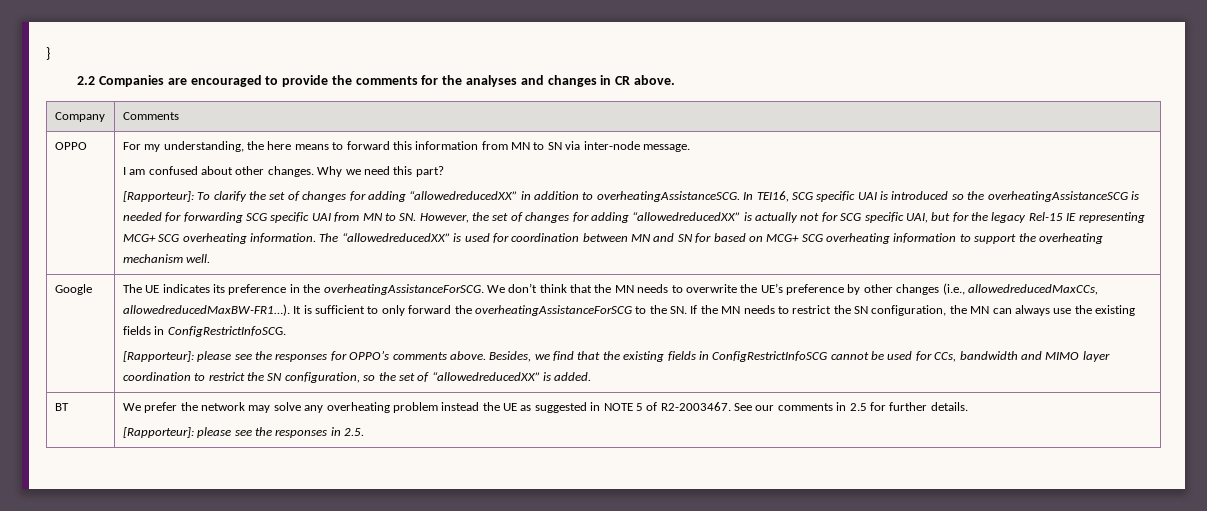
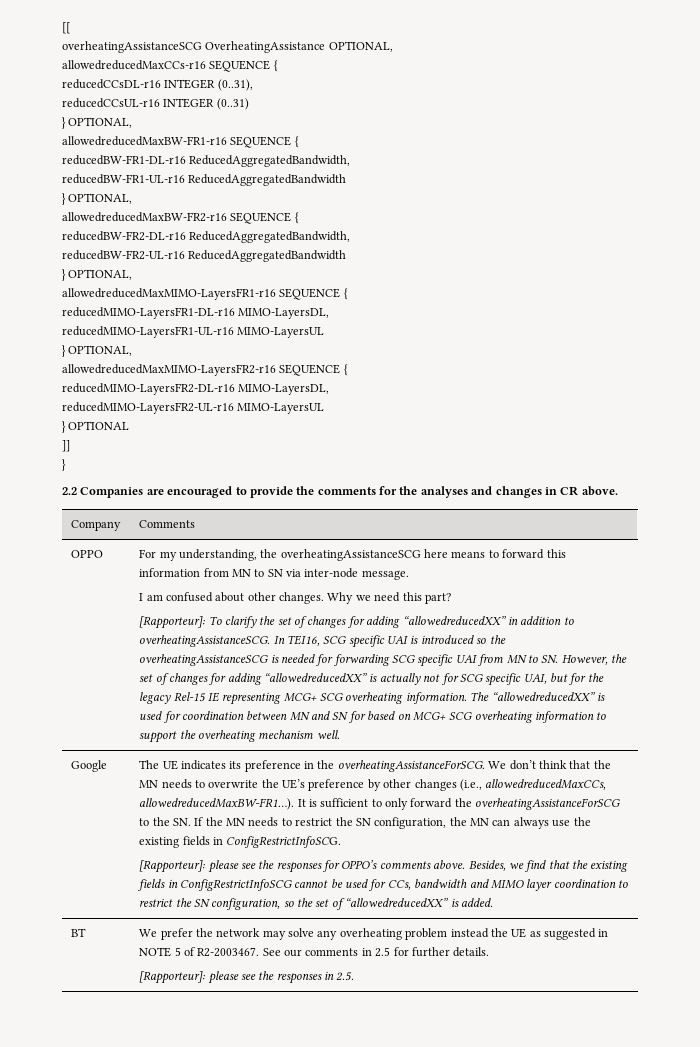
(46, 53) none -> [62,22,71,34] [62,41,393,53] [62,60,278,72] [62,79,253,91] [62,98,249,110] [62,117,133,129] [62,136,299,148] [62,155,351,167] [62,174,347,186] [62,193,133,205] [62,212,299,224] [62,231,351,243] [62,250,347,262] [62,269,133,281] [62,288,348,300] [62,307,330,319] [62,326,325,338] [62,345,133,357] [62,364,348,376] [62,383,330,395] [62,402,325,414] [62,421,130,433] [62,440,70,452] [[ // overheatingAssistanceSCG OverheatingAssistance OPTIONAL, // allowedreducedMaxCCs-r16 SEQUENCE { // reducedCCsDL-r16 INTEGER (0..31), // reducedCCsUL-r16 INTEGER (0..31) // } OPTIONAL, // allowedreducedMaxBW-FR1-r16 SEQUENCE { // reducedBW-FR1-DL-r16 ReducedAggregatedBandwidth, // reducedBW-FR1-UL-r16 ReducedAggregatedBandwidth // } OPTIONAL, // allowedreducedMaxBW-FR2-r16 SEQUENCE { // reducedBW-FR2-DL-r16 ReducedAggregatedBandwidth, // reducedBW-FR2-UL-r16 ReducedAggregatedBandwidth // } OPTIONAL, // allowedreducedMaxMIMO-LayersFR1-r16 SEQUENCE { // reducedMIMO-LayersFR1-DL-r16 MIMO-LayersDL, // reducedMIMO-LayersFR1-UL-r16 MIMO-LayersUL // } OPTIONAL, // allowedreducedMaxMIMO-LayersFR2-r16 SEQUENCE { // reducedMIMO-LayersFR2-DL-r16 MIMO-LayersDL, // reducedMIMO-LayersFR2-UL-r16 MIMO-LayersUL // } OPTIONAL // ]] //
(265, 145) none -> [280,549,421,561] overheatingAssistanceSCG

